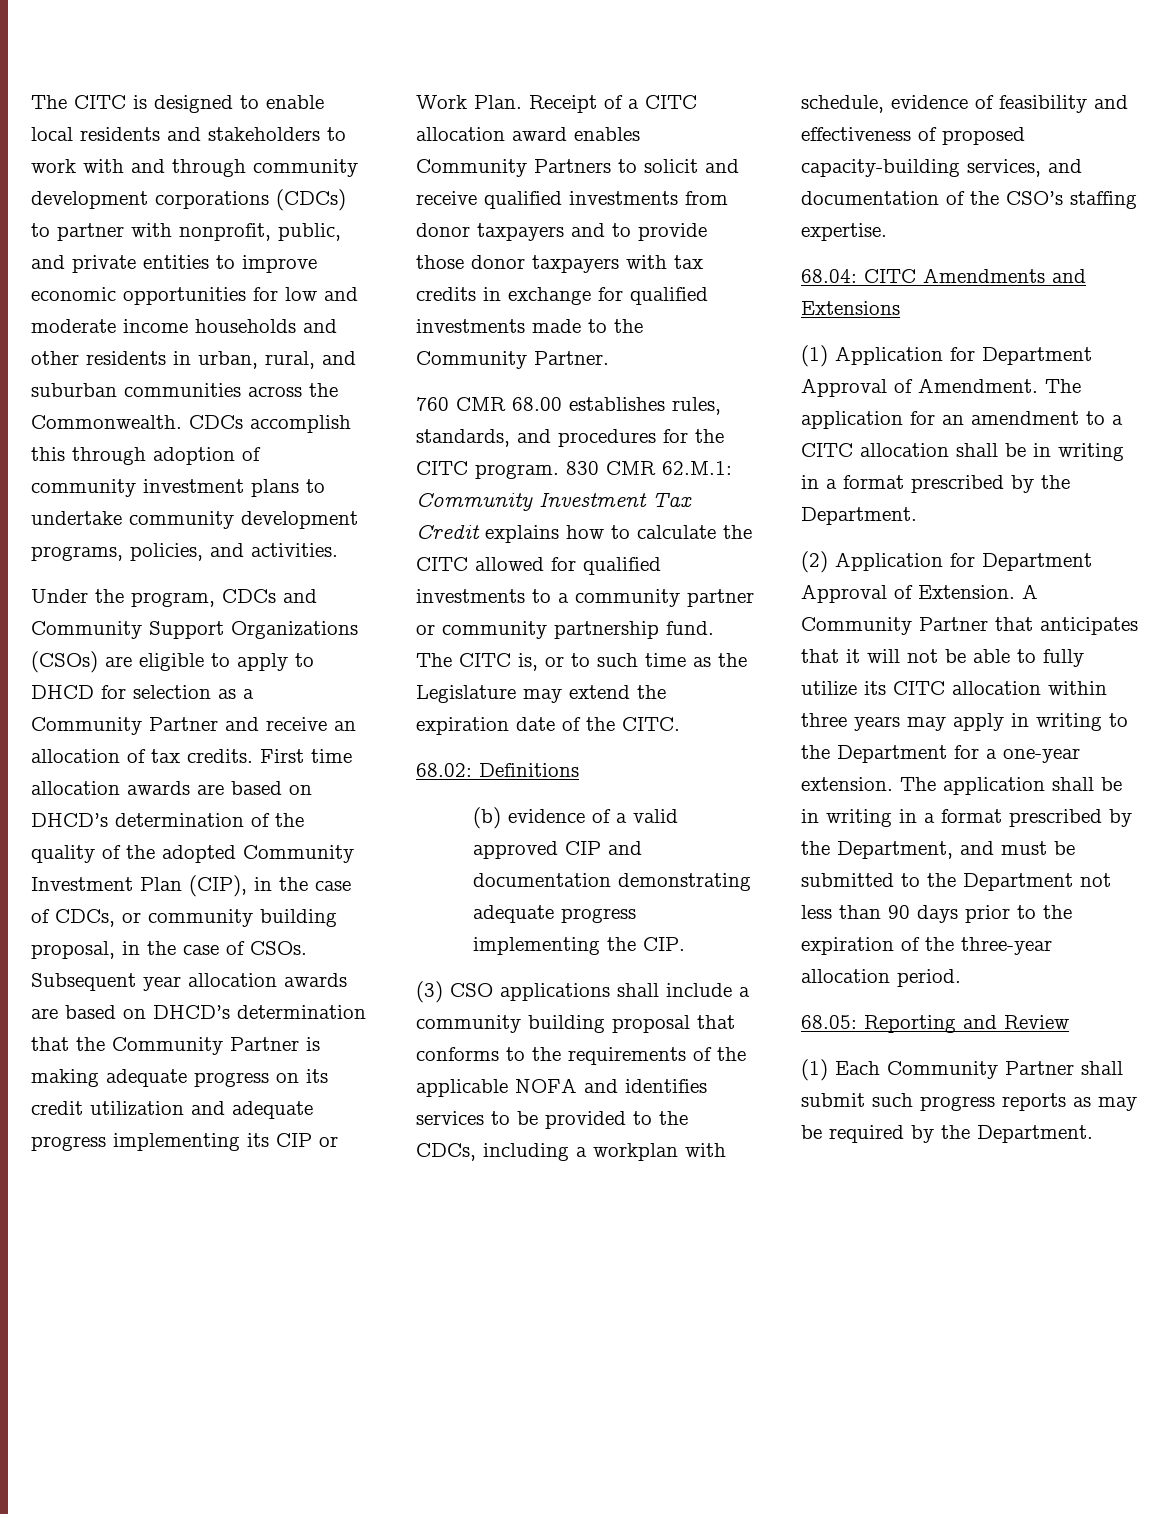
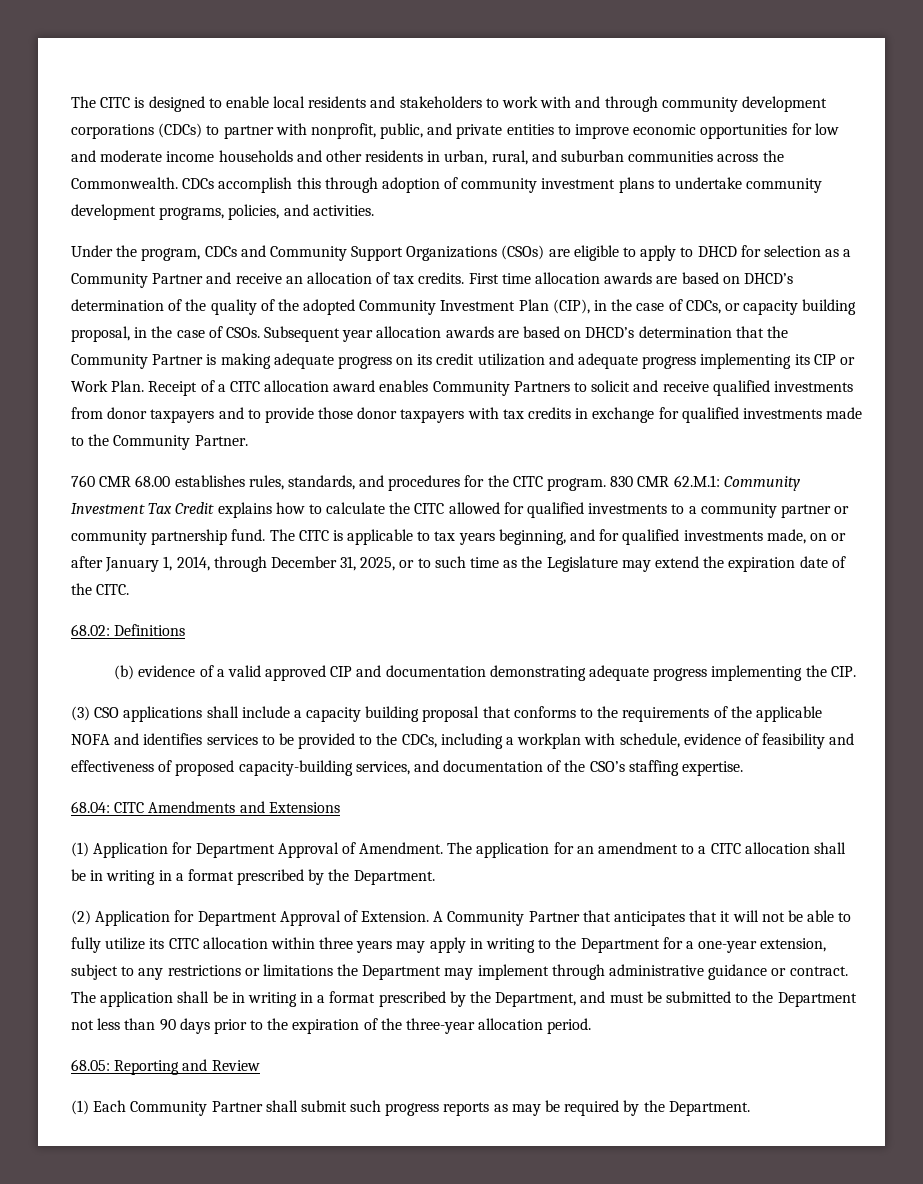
[148,909,253,927] community -> [743,300,799,315] capacity
[518,653,538,671] is, -> [332,529,847,545] [71,556,396,572] is applicable to tax years beginning, and for qualified investments made, on or after January 1, 2014, through December 31, 2025,
[416,1015,521,1033] community -> [306,707,362,722] capacity
[801,777,893,791] extension. -> [760,938,827,952] [71,964,848,980] extension, subject to any restrictions or limitations the Department may implement through administrative guidance or contract.

